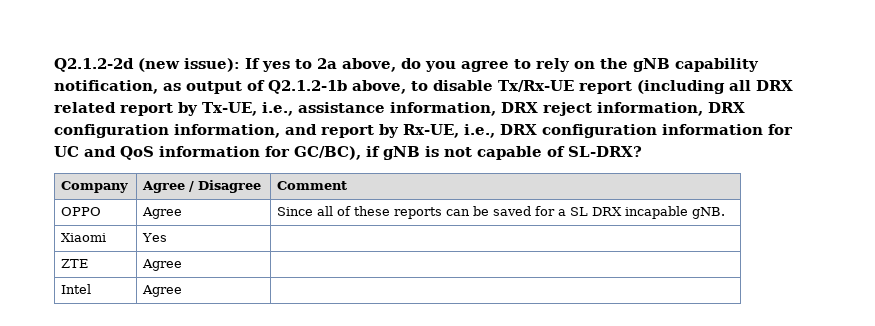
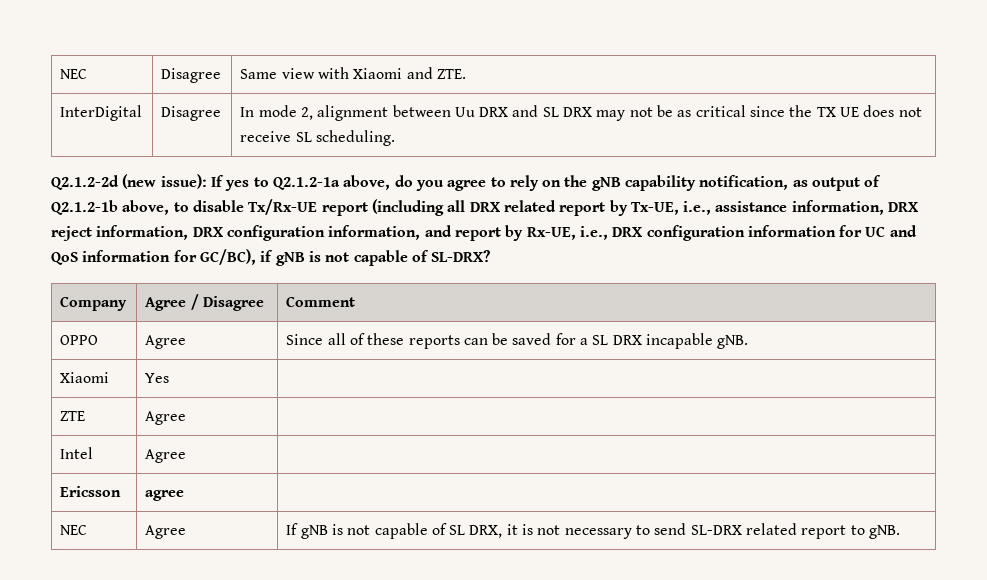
(54, 65) none -> [60,69,88,79] [161,68,222,83] [240,67,466,79] [60,105,143,121] [161,106,222,121] [240,105,922,121] [240,130,395,146] NEC | Disagree | Same view with Xiaomi and ZTE. // InterDigital | Disagree | In mode 2, alignment between Uu DRX and SL DRX may not be as critical since the TX UE does not receive SL scheduling. //
[317,58,337,69] 2a -> [272,177,340,190] Q2.1.2-1a
(183, 291) none -> [60,486,122,497] [145,490,185,501] [60,525,88,535] [145,525,187,539] [286,523,901,539] // Ericsson | agree | // NEC | Agree | If gNB is not capable of SL DRX, it is not necessary to send SL-DRX related report to gNB.

